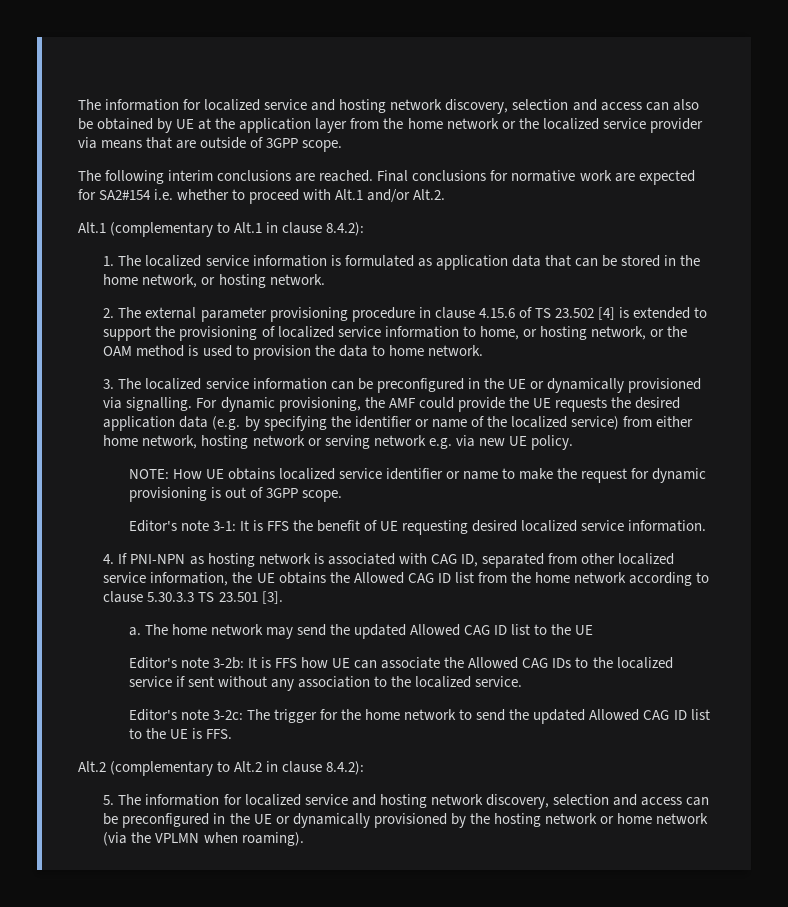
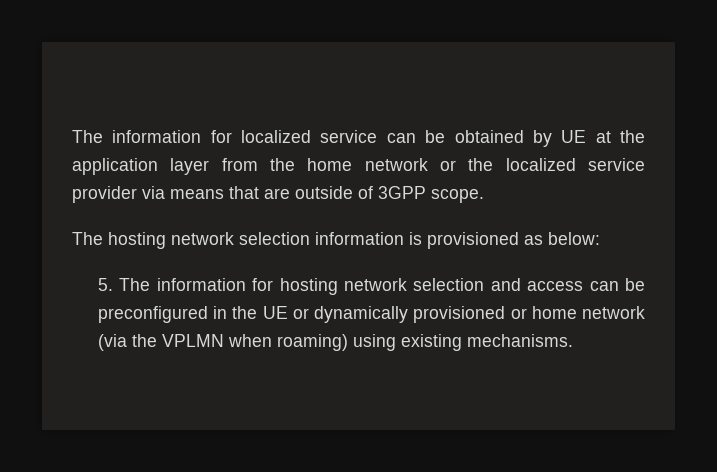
[78,99,699,114] The information for localized service and hosting network discovery, selection and access can also -> [72,130,416,143] The information for localized service can
[105,170,695,185] [78,189,446,204] [78,222,365,237] [103,255,701,270] [103,274,325,288] [103,307,708,322] [103,326,688,341] [103,345,483,360] [103,378,702,393] [103,397,681,412] [103,416,694,431] [103,435,573,450] [128,468,707,483] [128,487,343,502] [128,520,707,535] [103,553,675,568] [103,572,710,586] [103,591,283,604] [128,624,594,639] [128,657,673,669] [128,676,523,691] [128,709,710,724] [128,728,232,739] [78,761,365,776] following interim conclusions are reached. Final conclusions for normative work are expected for SA2#154 i.e. whether to proceed with Alt.1 and/or Alt.2. // Alt.1 (complementary to Alt.1 in clause 8.4.2): // 1. The localized service information is formulated as application data that can be stored in the home network, or hosting network. // 2. The external parameter provisioning procedure in clause 4.15.6 of TS 23.502 [4] is extended to support the provisioning of localized service information to home, or hosting network, or the OAM method is used to provision the data to home network. // 3. The localized service information can be preconfigured in the UE or dynamically provisioned via signalling. For dynamic provisioning, the AMF could provide the UE requests the desired application data (e.g. by specifying the identifier or name of the localized service) from either home network, hosting network or serving network e.g. via new UE policy. // NOTE: How UE obtains localized service identifier or name to make the request for dynamic provisioning is out of 3GPP scope. // Editor's note 3-1: It is FFS the benefit of UE requesting desired localized service information. // 4. If PNI-NPN as hosting network is associated with CAG ID, separated from other localized service information, the UE obtains the Allowed CAG ID list from the home network according to clause 5.30.3.3 TS 23.501 [3]. // a. The home network may send the updated Allowed CAG ID list to the UE // Editor's note 3-2b: It is FFS how UE can associate the Allowed CAG IDs to the localized service if sent without any association to the localized service. // Editor's note 3-2c: The trigger for the home network to send the updated Allowed CAG ID list to the UE is FFS. // Alt.2 (complementary to Alt.2 in clause 8.4.2): -> [108,232,600,249] hosting network selection information is provisioned as below:
[244,794,549,809] localized service and hosting network discovery, -> [279,278,407,295] hosting network
[450,813,597,828] by the hosting network -> (506, 314) none
[241,832,304,846] roaming). -> [276,334,573,351] roaming) using existing mechanisms.

